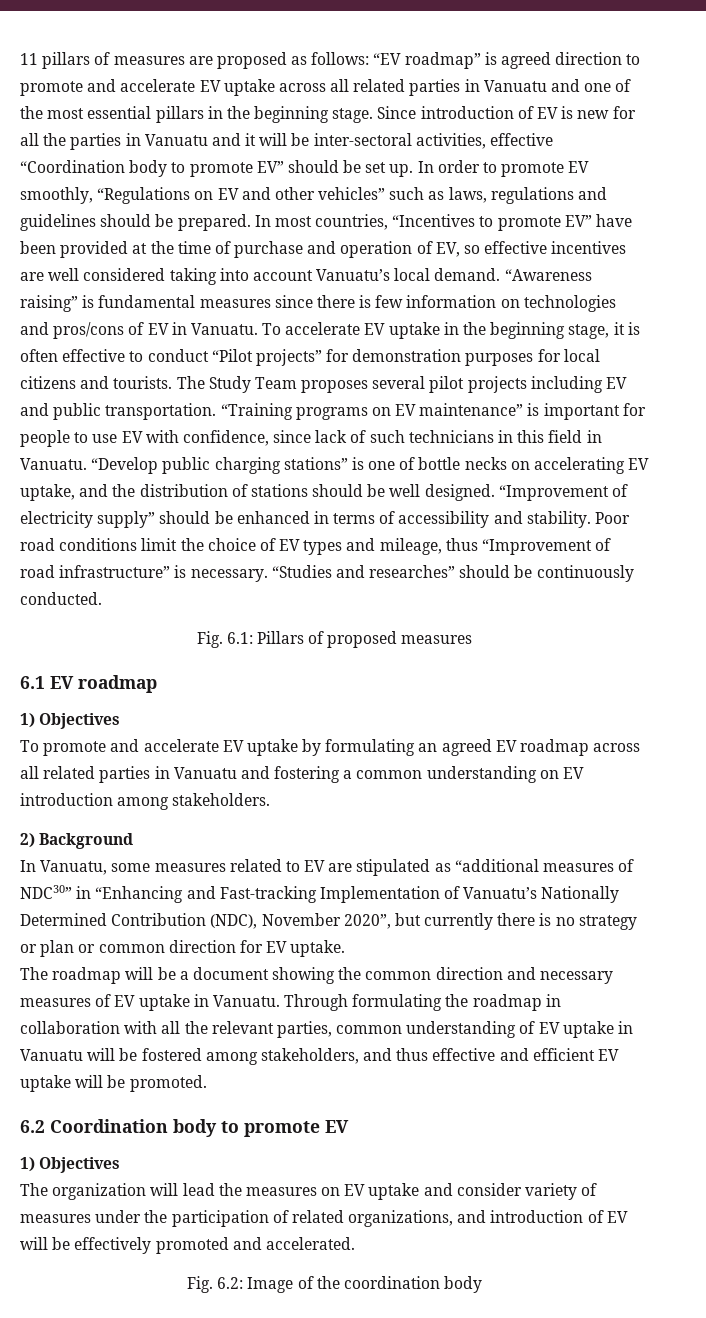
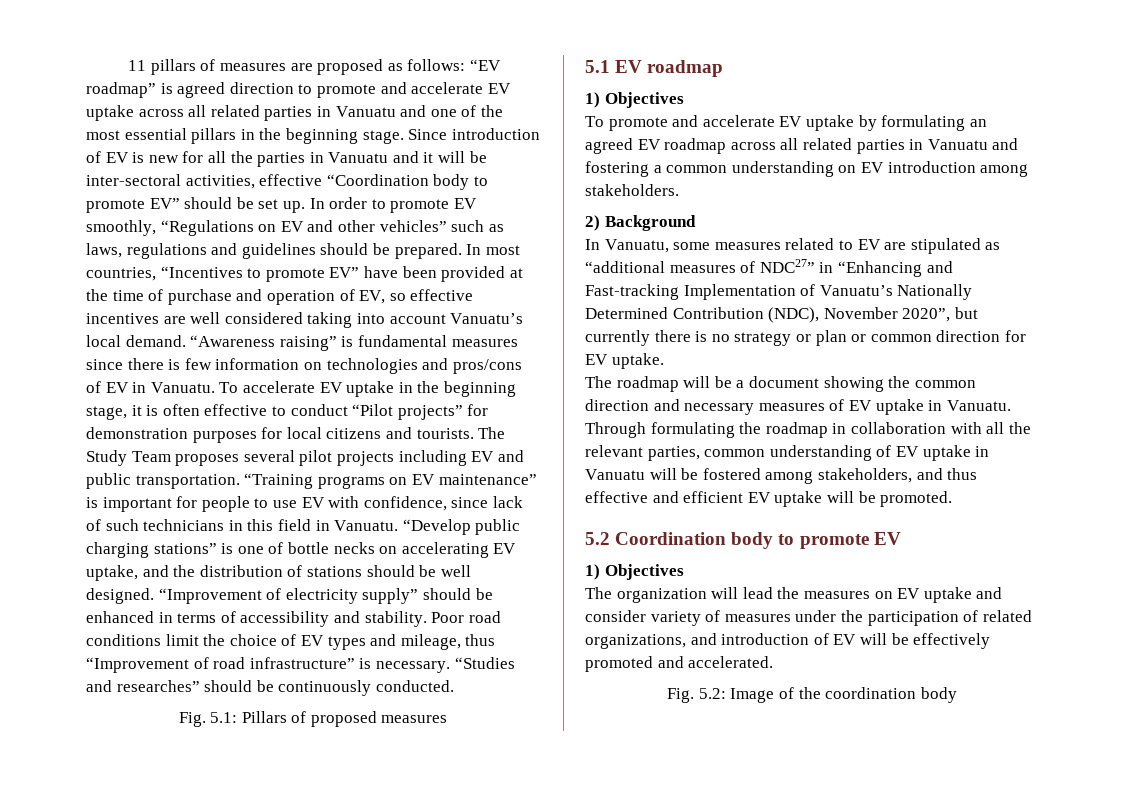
[226,632,253,644] 6.1: -> [210,712,238,723] 5.1:
[20,676,45,689] 6.1 -> [585,60,610,73] 5.1
[20,885,72,899] NDC30” -> [759,259,815,273] NDC27”
[20,1120,45,1133] 6.2 -> [585,532,610,545] 5.2
[217,1277,244,1289] 6.2: -> [698,688,726,699] 5.2:

